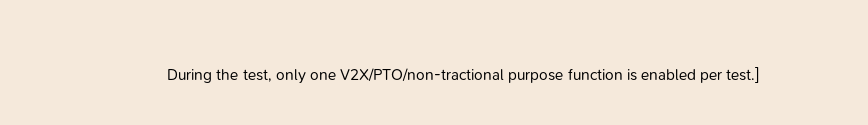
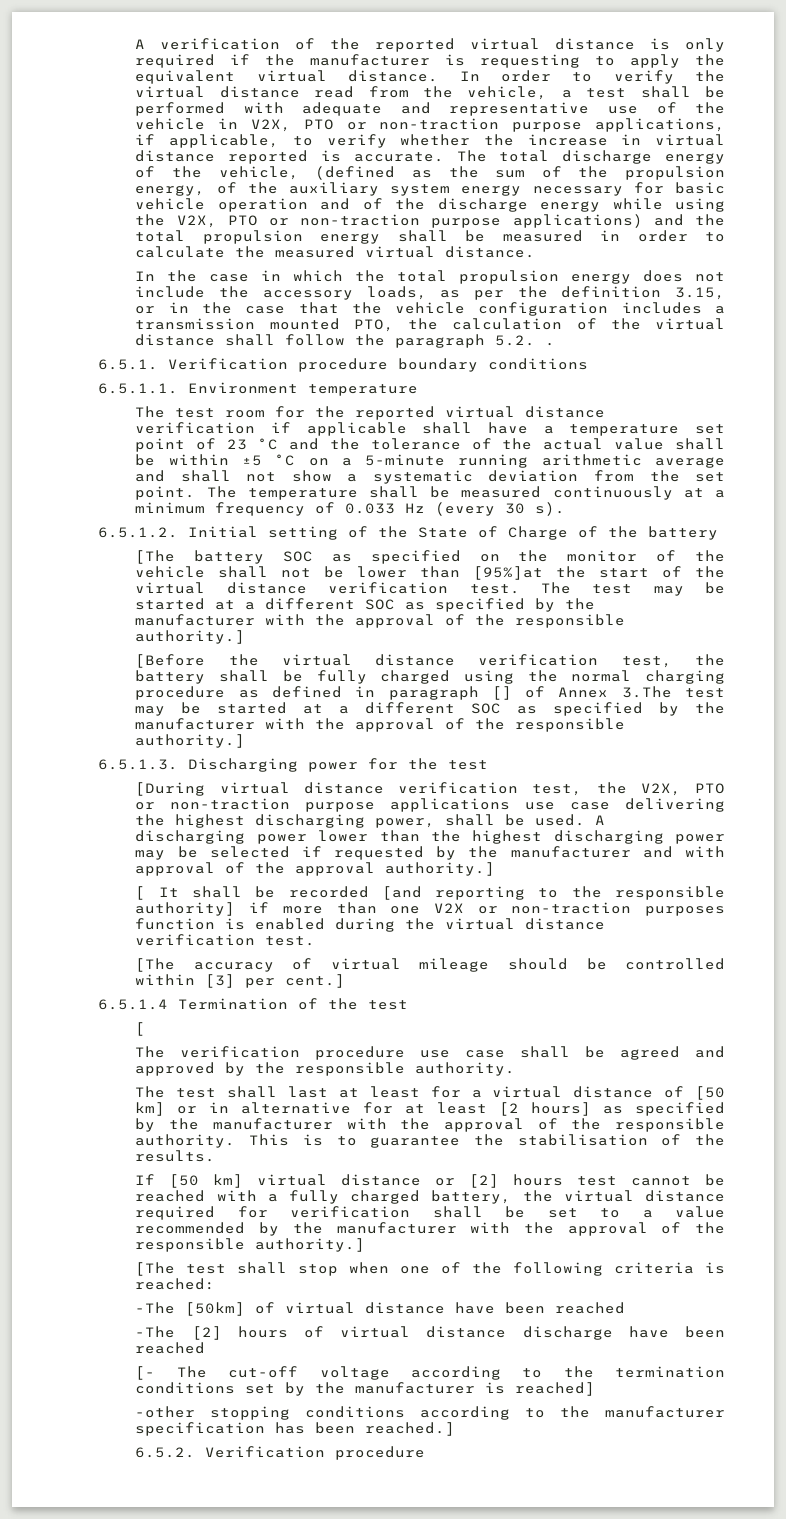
[167,67,761,84] During the test, only one V2X/PTO/non-tractional purpose function is enabled per test.] -> [135,38,725,52] [135,54,726,68] [135,70,725,84] [135,86,726,100] [135,102,725,116] [135,118,725,132] [135,134,725,148] [135,150,725,164] [135,166,725,180] [135,182,725,196] [135,198,725,212] [135,214,725,228] [135,230,726,244] [135,246,536,258] [135,270,726,284] [135,286,725,300] [135,302,725,316] [135,318,726,332] [135,334,556,348] [98,358,589,372] [98,382,419,396] [135,406,606,420] [135,422,725,436] [135,438,725,452] [135,454,725,468] [135,470,725,484] [135,486,725,500] [135,502,566,516] [98,526,719,540] [135,550,725,564] [135,566,726,580] [135,582,725,596] [135,598,596,612] [135,614,626,628] [135,630,246,644] [135,654,725,668] [135,670,725,684] [135,686,725,700] [135,702,726,716] [135,718,626,732] [135,734,246,748] [98,758,489,772] [135,782,726,796] [135,798,726,812] [135,814,606,828] [135,830,725,844] [135,846,725,860] [135,862,496,876] [135,886,725,900] [135,902,725,916] [135,918,606,932] [135,934,316,946] [135,958,725,972] [135,974,346,988] [98,998,409,1010] [135,1022,146,1036] [135,1046,726,1060] [135,1062,516,1076] [135,1086,725,1100] [135,1102,726,1116] [135,1118,725,1132] [135,1134,725,1148] [135,1150,216,1162] [135,1174,726,1188] [135,1190,725,1204] [135,1206,726,1220] [135,1222,725,1236] [135,1238,366,1252] [135,1262,726,1276] [135,1278,216,1290] [135,1302,626,1316] [135,1326,725,1340] [135,1342,206,1354] [135,1366,725,1380] [135,1382,596,1396] [135,1406,726,1420] [135,1422,456,1436] [135,1446,426,1460] A verification of the reported virtual distance is only required if the manufacturer is requesting to apply the equivalent virtual distance. In order to verify the virtual distance read from the vehicle, a test shall be performed with adequate and representative use of the vehicle in V2X, PTO or non-traction purpose applications, if applicable, to verify whether the increase in virtual distance reported is accurate. The total discharge energy of the vehicle, (defined as the sum of the propulsion energy, of the auxiliary system energy necessary for basic vehicle operation and of the discharge energy while using the V2X, PTO or non-traction purpose applications) and the total propulsion energy shall be measured in order to calculate the measured virtual distance. // In the case in which the total propulsion energy does not include the accessory loads, as per the definition 3.15, or in the case that the vehicle configuration includes a transmission mounted PTO, the calculation of the virtual distance shall follow the paragraph 5.2. . // 6.5.1. Verification procedure boundary conditions // 6.5.1.1. Environment temperature // The test room for the reported virtual distance verification if applicable shall have a temperature set point of 23 °C and the tolerance of the actual value shall be within ±5 °C on a 5-minute running arithmetic average and shall not show a systematic deviation from the set point. The temperature shall be measured continuously at a minimum frequency of 0.033 Hz (every 30 s). // 6.5.1.2. Initial setting of the State of Charge of the battery // [The battery SOC as specified on the monitor of the vehicle shall not be lower than [95%]at the start of the virtual distance verification test. The test may be started at a different SOC as specified by the manufacturer with the approval of the responsible authority.] // [Before the virtual distance verification test, the battery shall be fully charged using the normal charging procedure as defined in paragraph [] of Annex 3.The test may be started at a different SOC as specified by the manufacturer with the approval of the responsible authority.] // 6.5.1.3. Discharging power for the test // [During virtual distance verification test, the V2X, PTO or non-traction purpose applications use case delivering the highest discharging power, shall be used. A discharging power lower than the highest discharging power may be selected if requested by the manufacturer and with approval of the approval authority.] // [ It shall be recorded [and reporting to the responsible authority] if more than one V2X or non-traction purposes function is enabled during the virtual distance verification test. // [The accuracy of virtual mileage should be controlled within [3] per cent.] // 6.5.1.4 Termination of the test // [ // The verification procedure use case shall be agreed and approved by the responsible authority. // The test shall last at least for a virtual distance of [50 km] or in alternative for at least [2 hours] as specified by the manufacturer with the approval of the responsible authority. This is to guarantee the stabilisation of the results. // If [50 km] virtual distance or [2] hours test cannot be reached with a fully charged battery, the virtual distance required for verification shall be set to a value recommended by the manufacturer with the approval of the responsible authority.] // [The test shall stop when one of the following criteria is reached: // -The [50km] of virtual distance have been reached // -The [2] hours of virtual distance discharge have been reached // [- The cut-off voltage according to the termination conditions set by the manufacturer is reached] // -other stopping conditions according to the manufacturer specification has been reached.] // 6.5.2. Verification procedure

